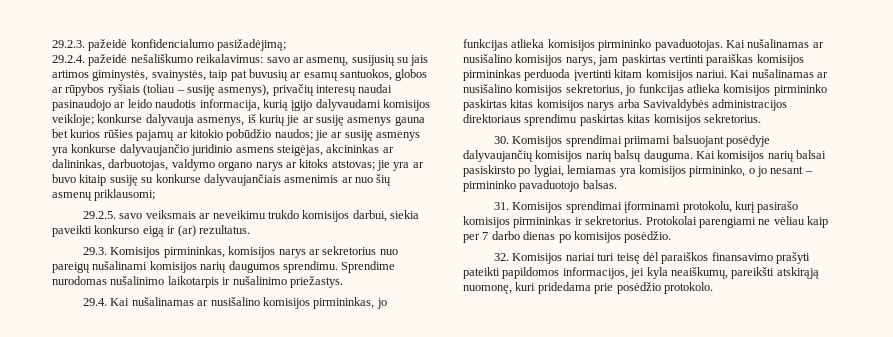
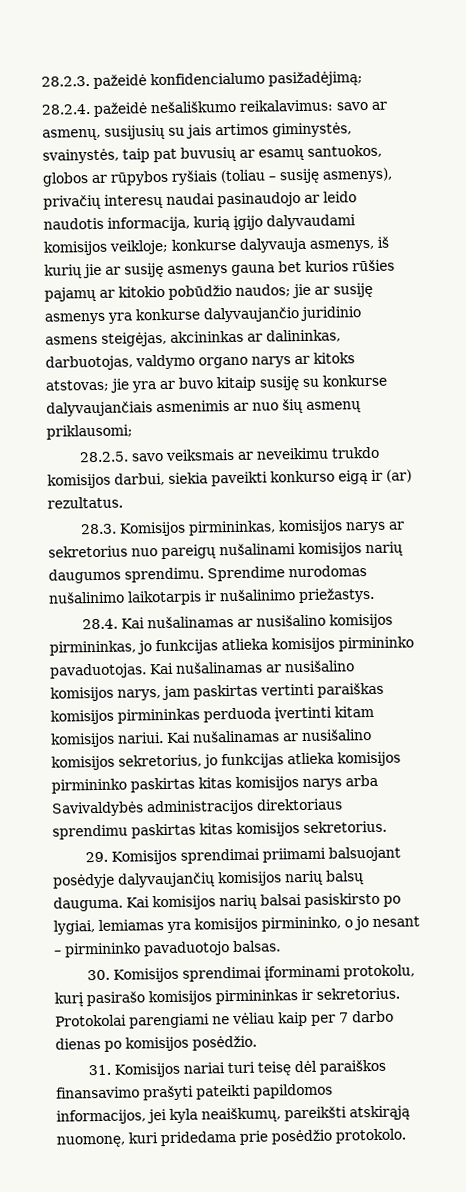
[52,40,85,48] 29.2.3. -> [41,76,90,87] 28.2.3.
[52,55,85,63] 29.2.4. -> [41,104,91,115] 28.2.4.
[83,211,117,219] 29.2.5. -> [78,451,129,463] 28.2.5.
[83,247,108,255] 29.3. -> [79,523,117,535] 28.3.
[83,298,108,306] 29.4. -> [81,618,118,630] 28.4.
[494,136,510,144] 30. -> [84,851,108,863] 29.
[494,202,510,210] 31. -> [86,969,110,981] 30.
[494,253,510,261] 32. -> [87,1064,111,1076] 31.

